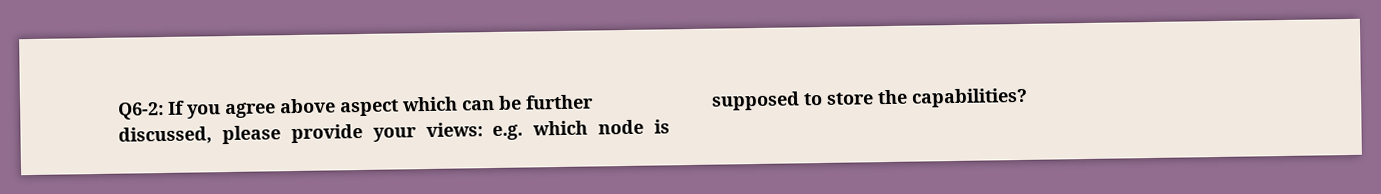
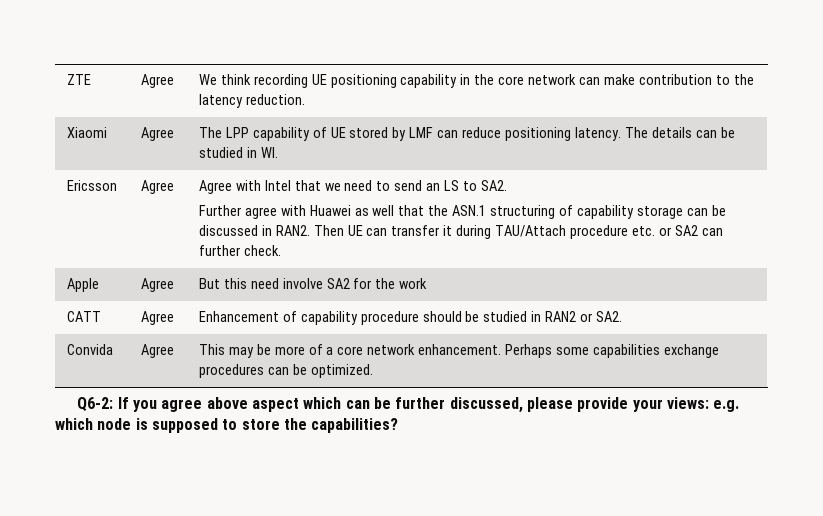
(118, 111) none -> [66,74,91,85] [140,74,174,88] [198,74,754,88] [198,94,305,108] [66,127,107,138] [140,127,174,141] [198,127,735,141] [198,147,278,158] [66,180,117,191] [140,180,174,194] [198,180,507,194] [198,205,726,219] [198,225,723,239] [198,245,281,256] [66,278,99,292] [140,278,174,292] [198,278,428,289] [66,311,101,322] [140,311,174,325] [198,311,622,325] [66,344,113,355] [140,344,174,358] [198,344,719,358] [198,364,373,378] ZTE | Agree | We think recording UE positioning capability in the core network can make contribution to the latency reduction. // Xiaomi | Agree | The LPP capability of UE stored by LMF can reduce positioning latency. The details can be studied in WI. // Ericsson | Agree | Agree with Intel that we need to send an LS to SA2. // Further agree with Huawei as well that the ASN.1 structuring of capability storage can be discussed in RAN2. Then UE can transfer it during TAU/Attach procedure etc. or SA2 can further check. // Apple | Agree | But this need involve SA2 for the work // CATT | Agree | Enhancement of capability procedure should be studied in RAN2 or SA2. // Convida | Agree | This may be more of a core network enhancement. Perhaps some capabilities exchange procedures can be optimized. //

